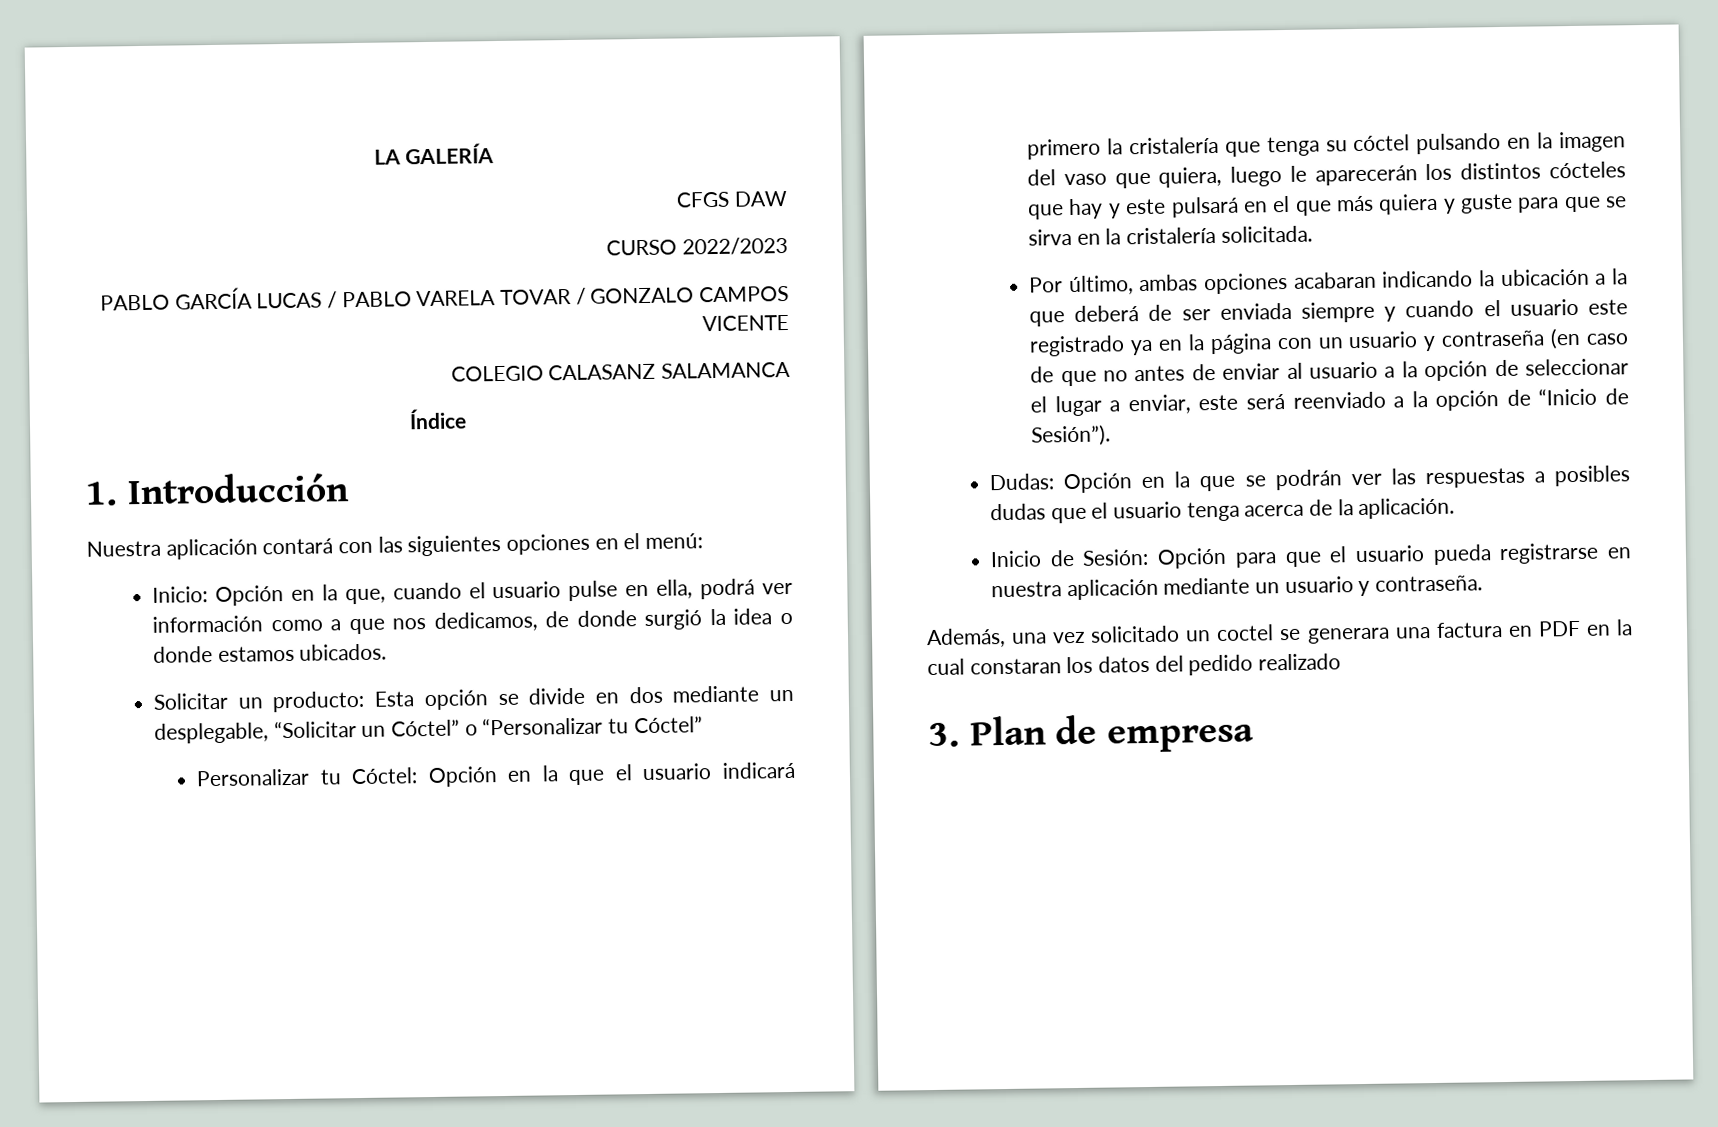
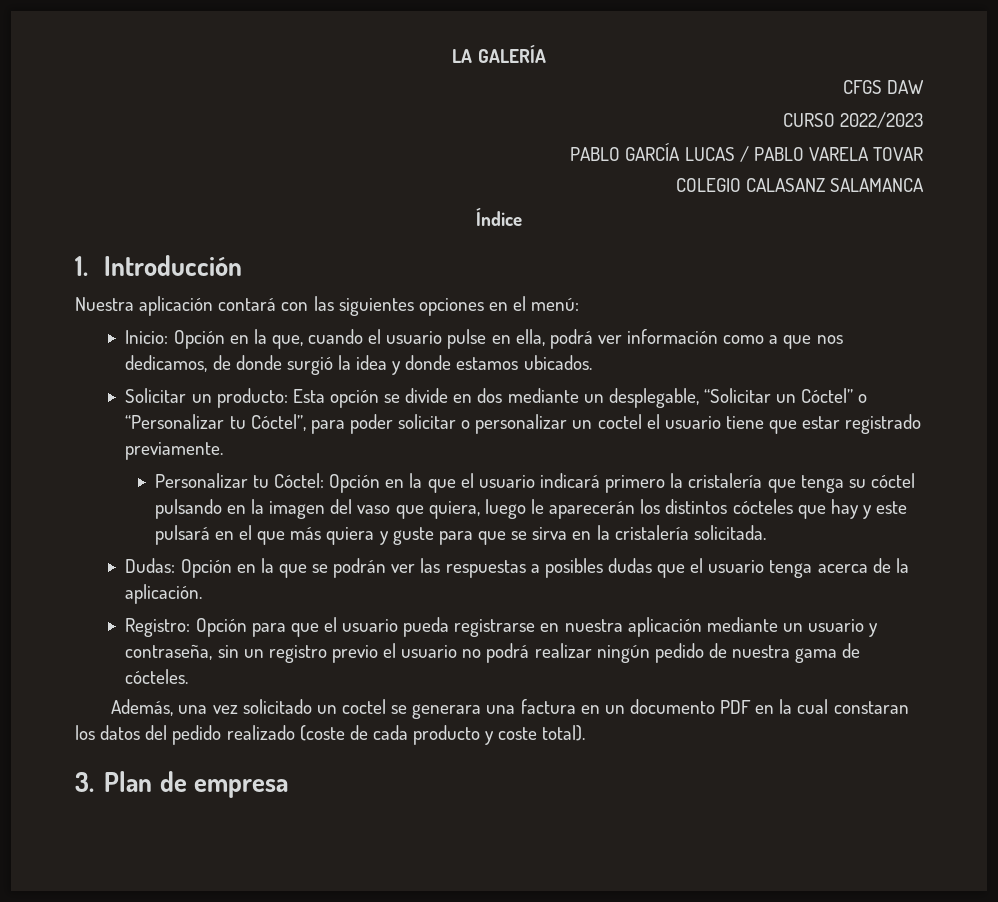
[575,285,790,305] [702,314,789,332] / GONZALO CAMPOS VICENTE -> (924, 154) none
[780,612,793,625] o -> [392,361,402,375] y
[633,716,703,734] Cóctel” -> [250,414,922,434] [125,442,224,460] Cóctel”, para poder solicitar o personalizar un coctel el usuario tiene que estar registrado previamente.
[1029,268,1628,296] [1029,298,1628,327] [1029,327,1629,357] [1030,358,1629,387] [1030,387,1629,417] [1031,424,1112,447] // Por último, ambas opciones acabaran indicando la ubicación a la que deberá de ser enviada siempre y cuando el usuario este registrado ya en la página con un usuario y contraseña (en caso de que no antes de enviar al usuario a la opción de seleccionar el lugar a enviar, este será reenviado a la opción de “Inicio de Sesión”). -> (766, 532) none
[990,548,1150,568] Inicio de Sesión: -> [125,618,191,637] Registro:
[1375,575,1484,592] contraseña. -> [125,643,861,663] [125,669,189,684] contraseña, sin un registro previo el usuario no podrá realizar ningún pedido de nuestra gama de cócteles.
(1533, 631) none -> [604,699,715,714] un documento
(1342, 662) none -> [299,725,586,745] (coste de cada producto y coste total).

